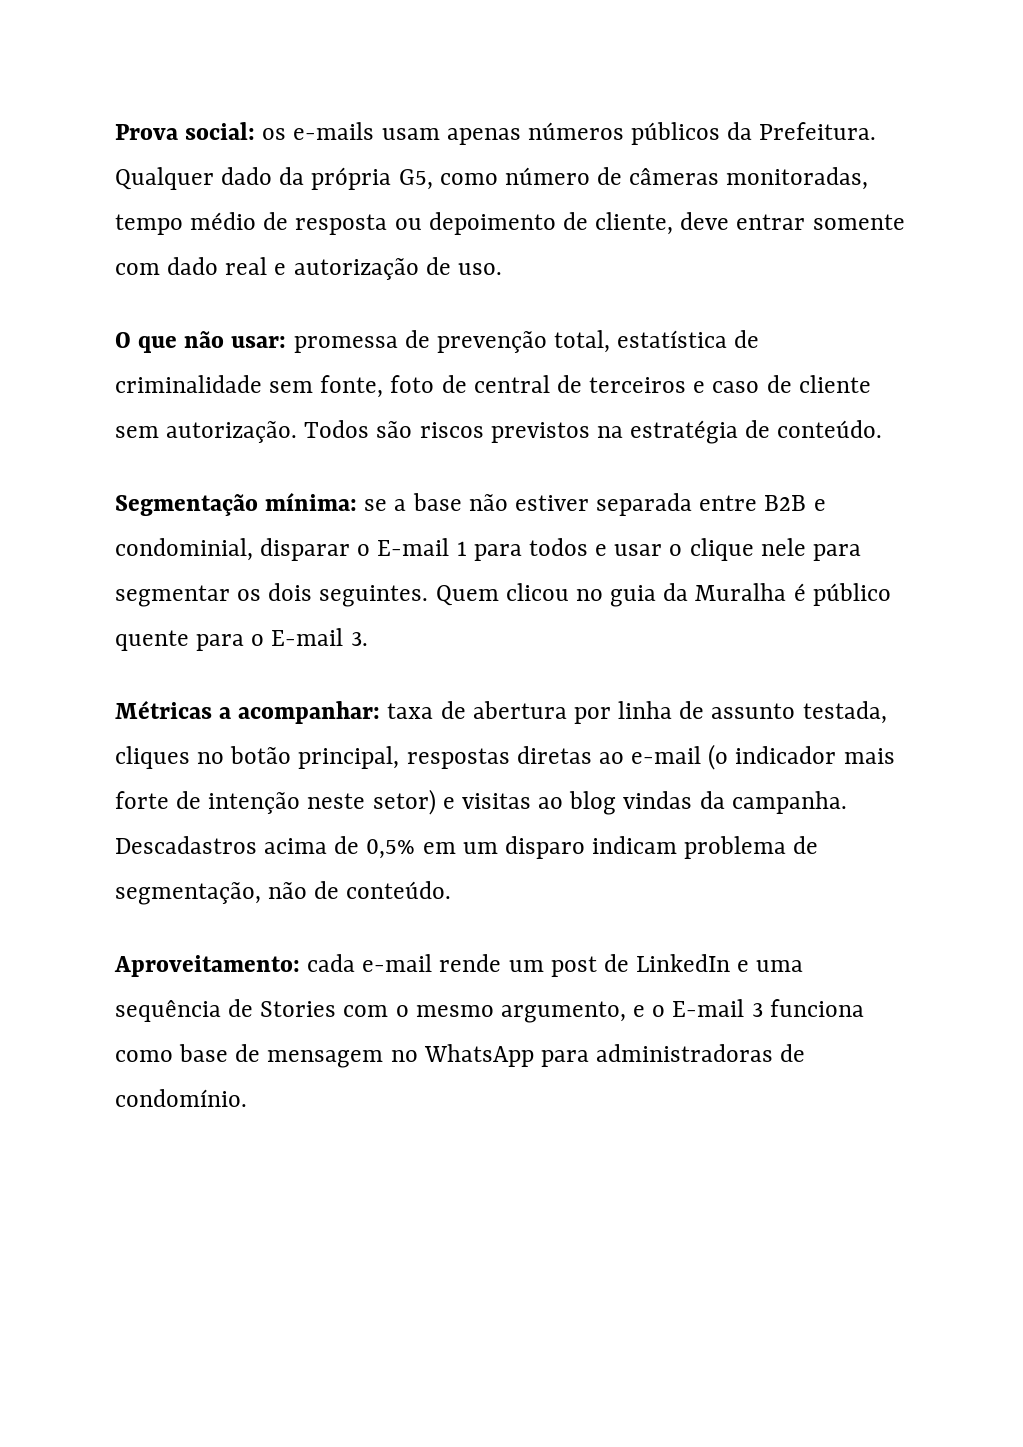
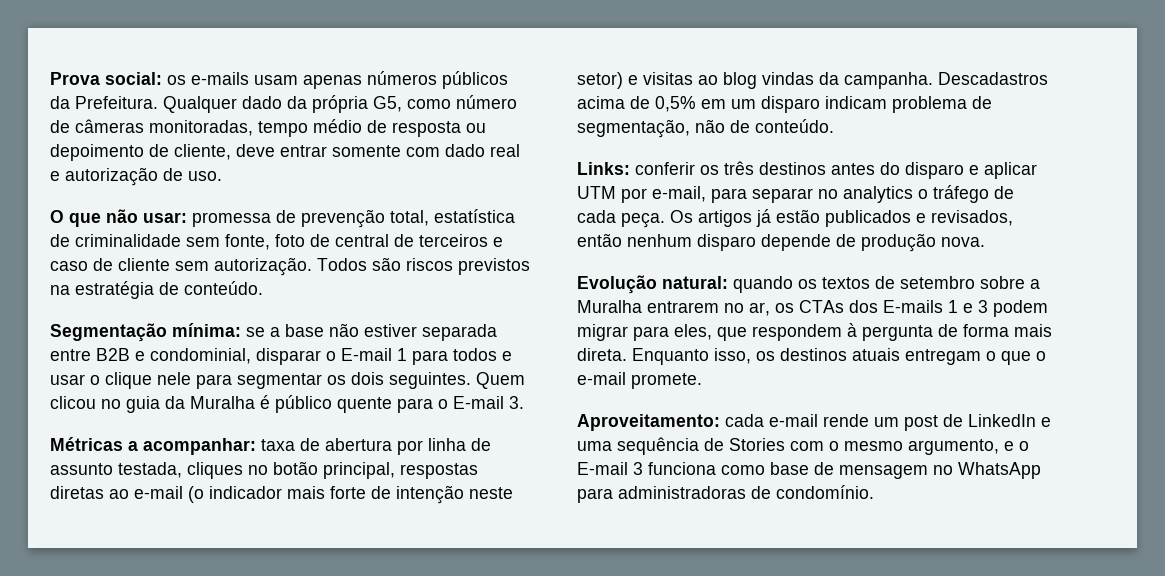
(452, 890) none -> [577,161,1037,179] [577,185,1014,203] [577,209,1013,228] [577,233,985,252] [577,275,1040,294] [577,300,1048,317] [577,323,1052,341] [577,348,1046,365] [577,372,702,389] // Links: conferir os três destinos antes do disparo e aplicar UTM por e-mail, para separar no analytics o tráfego de cada peça. Os artigos já estão publicados e revisados, então nenhum disparo depende de produção nova. // Evolução natural: quando os textos de setembro sobre a Muralha entrarem no ar, os CTAs dos E-mails 1 e 3 podem migrar para eles, que respondem à pergunta de forma mais direta. Enquanto isso, os destinos atuais entregam o que o e-mail promete.

